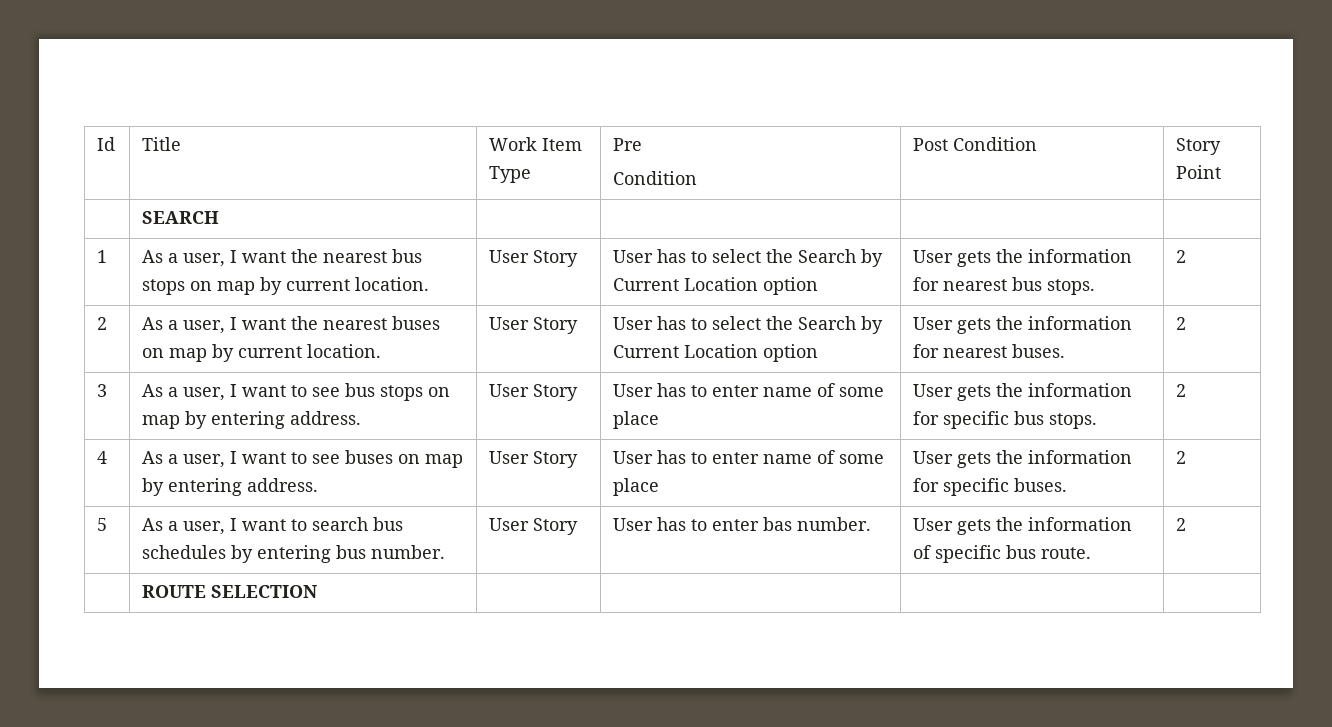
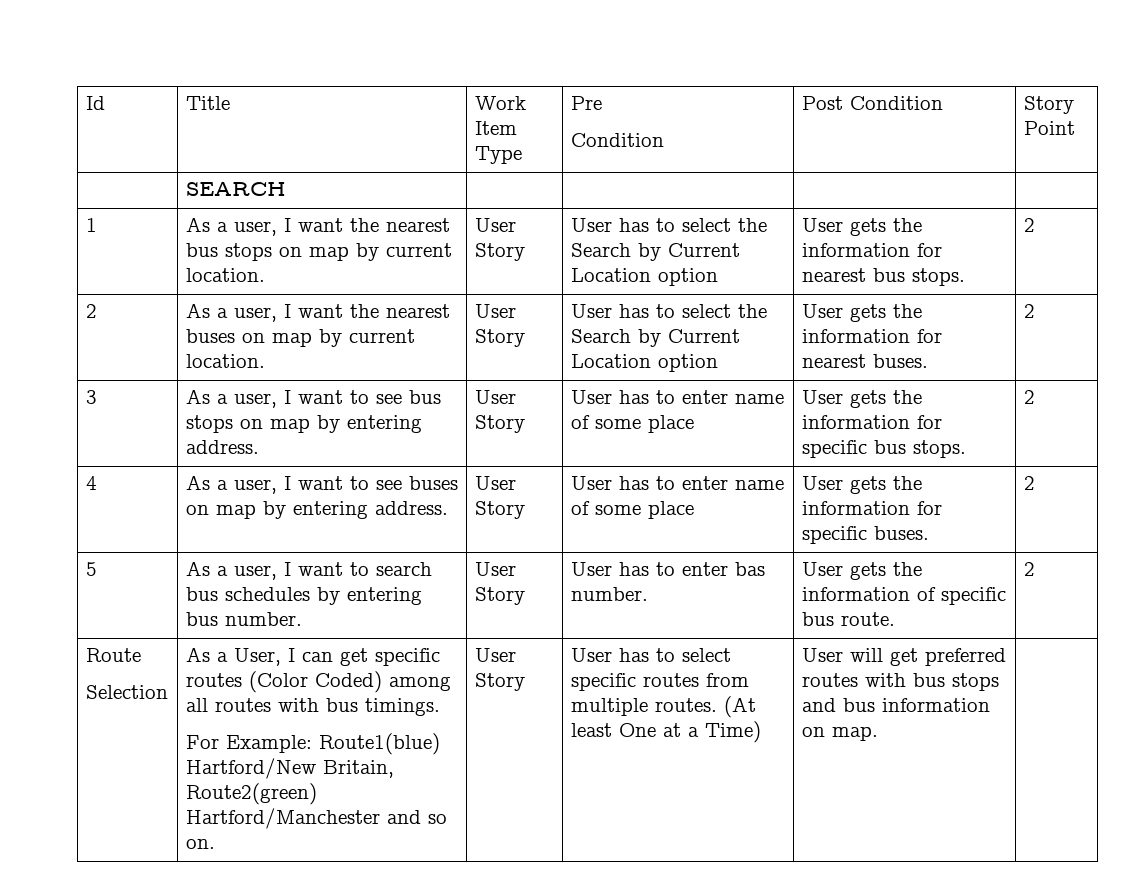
[142,585,318,598] | ROUTE SELECTION | | | -> [85,648,141,662] [85,685,168,699] [185,647,440,666] [185,671,451,693] [185,698,440,716] [185,733,440,755] [185,758,394,779] [185,783,317,805] [185,808,447,829] [185,839,215,849] [474,648,516,662] [474,673,525,691] [570,648,731,662] [570,673,749,691] [570,696,756,718] [570,721,761,743] [801,648,1006,666] [801,673,999,691] [801,698,990,712] [801,726,878,741] Route // Selection | As a User, I can get specific routes (Color Coded) among all routes with bus timings. // For Example: Route1(blue) Hartford/New Britain, Route2(green) Hartford/Manchester and so on. | User Story | User has to select specific routes from multiple routes. (At least One at a Time) | User will get preferred routes with bus stops and bus information on map.

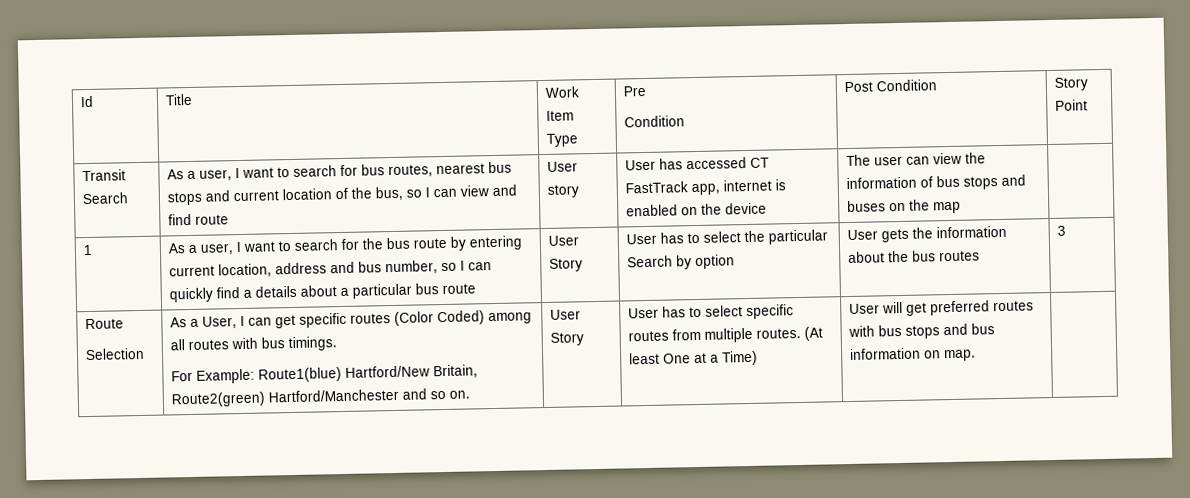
[185,182,286,196] | SEARCH | | | -> [81,169,126,182] [81,192,129,205] [166,161,512,181] [166,184,517,206] [167,213,229,226] [546,161,578,172] [546,184,579,198] [624,157,769,171] [624,179,786,196] [625,202,767,217] [845,152,986,167] [845,174,1026,190] [846,199,961,214] Transit Search | As a user, I want to search for bus routes, nearest bus stops and current location of the bus, so I can view and find route | User story | User has accessed CT FastTrack app, internet is enabled on the device | The user can view the information of bus stops and buses on the map
[349,218,450,232] [185,243,452,261] [185,268,265,282] [474,218,516,232] [474,243,525,261] [570,218,767,232] [570,243,740,261] [570,268,718,286] [801,218,922,236] [801,243,942,257] [801,268,965,286] [1023,218,1035,232] [85,304,97,318] [185,303,450,322] [185,329,415,347] [185,354,265,368] [474,304,516,318] [474,329,525,347] [570,304,767,318] [570,329,740,347] [570,354,718,372] [801,304,922,322] [801,329,942,343] [801,354,928,368] [1023,304,1035,318] [85,390,97,404] [185,389,441,408] [185,415,422,433] [185,440,259,454] [474,390,516,404] [474,415,525,433] [570,390,784,404] [570,415,694,433] [801,390,922,408] [801,415,942,429] [801,440,966,458] [1023,390,1035,404] [85,476,97,490] [185,475,458,494] [185,501,448,519] [474,476,516,490] [474,501,525,519] [570,476,784,490] [570,501,694,519] [801,476,922,494] [801,501,942,515] [801,526,929,544] [1023,476,1035,490] [85,562,97,576] [185,561,432,580] [185,587,422,605] [185,612,302,626] [474,562,516,576] [474,587,525,605] [570,562,765,576] [570,587,648,601] [801,562,922,580] [801,587,1006,605] [801,612,895,626] [1023,562,1035,576] the nearest bus stops on map by current location. | User Story | User has to select the Search by Current Location option | User gets the information for nearest bus stops. | 2 // 2 | As a user, I want the nearest buses on map by current location. | User Story | User has to select the Search by Current Location option | User gets the information for nearest buses. | 2 // 3 | As a user, I want to see bus stops on map by entering address. | User Story | User has to enter name of some place | User gets the information for specific bus stops. | 2 // 4 | As a user, I want to see buses on map by entering address. | User Story | User has to enter name of some place | User gets the information for specific buses. | 2 // 5 | As a user, I want to search bus schedules by entering bus number. | User Story | User has to enter bas number. | User gets the information of specific bus route. | 2 -> [277,235,522,252] [168,260,492,278] [168,283,476,303] [547,235,579,246] [548,258,583,272] [625,229,828,245] [626,254,735,270] [846,225,1007,243] [847,250,980,264] [1056,225,1066,236] to search for the bus route by entering current location, address and bus number, so I can quickly find a details about a particular bus route | User Story | User has to select the particular Search by option | User gets the information about the bus routes | 3

